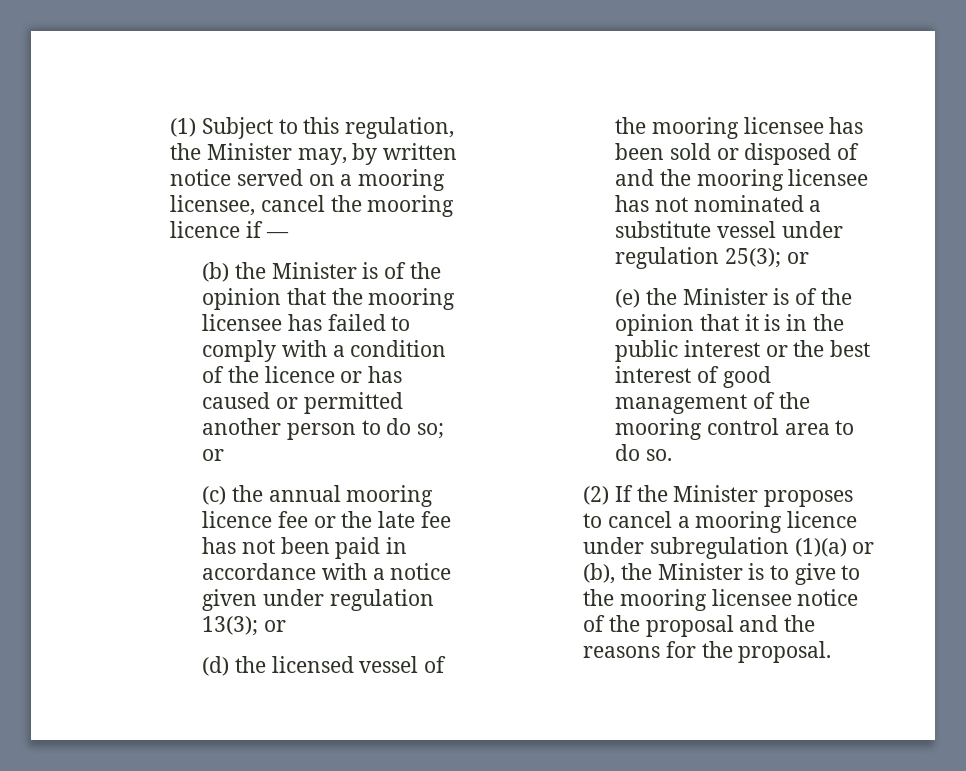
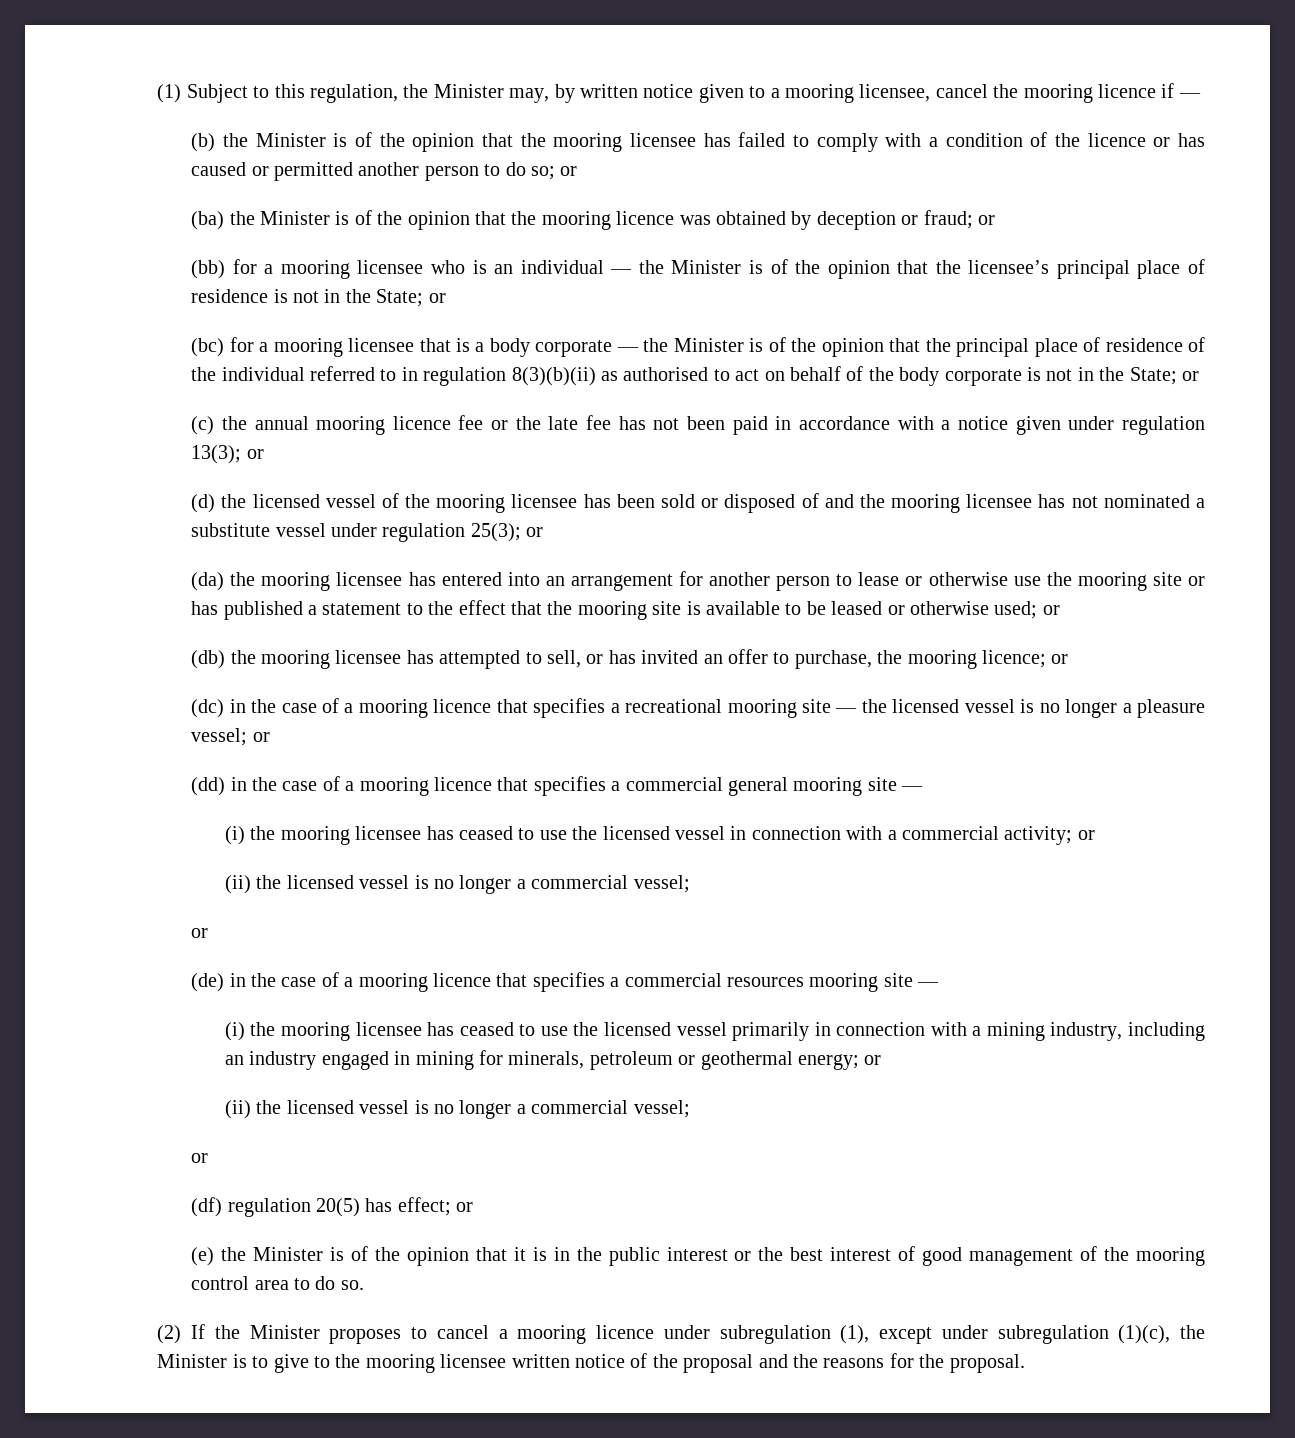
[237,169,335,186] served on -> [698,84,766,103] given to
(225, 455) none -> [191,210,995,230] [191,259,1206,279] [191,289,446,307] [191,337,1206,357] [191,366,1199,386] // (ba) the Minister is of the opinion that the mooring licence was obtained by deception or fraud; or // (bb) for a mooring licensee who is an individual — the Minister is of the opinion that the licensee’s principal place of residence is not in the State; or // (bc) for a mooring licensee that is a body corporate — the Minister is of the opinion that the principal place of residence of the individual referred to in regulation 8(3)(b)(ii) as authorised to act on behalf of the body corporate is not in the State; or
(809, 258) none -> [191,571,1205,591] [191,600,1060,620] [191,649,1069,669] [191,698,1205,718] [191,728,270,746] [191,776,924,796] [224,826,1095,845] [224,875,690,894] [191,928,209,938] [191,972,940,992] [224,1022,1205,1041] [224,1050,882,1070] [224,1100,690,1119] [191,1153,209,1163] [191,1197,474,1217] // (da) the mooring licensee has entered into an arrangement for another person to lease or otherwise use the mooring site or has published a statement to the effect that the mooring site is available to be leased or otherwise used; or // (db) the mooring licensee has attempted to sell, or has invited an offer to purchase, the mooring licence; or // (dc) in the case of a mooring licence that specifies a recreational mooring site — the licensed vessel is no longer a pleasure vessel; or // (dd) in the case of a mooring licence that specifies a commercial general mooring site — // (i) the mooring licensee has ceased to use the licensed vessel in connection with a commercial activity; or // (ii) the licensed vessel is no longer a commercial vessel; // or // (de) in the case of a mooring licence that specifies a commercial resources mooring site — // (i) the mooring licensee has ceased to use the licensed vessel primarily in connection with a mining industry, including an industry engaged in mining for minerals, petroleum or geothermal energy; or // (ii) the licensed vessel is no longer a commercial vessel; // or // (df) regulation 20(5) has effect; or
[794,538,875,557] [583,563,616,584] (1)(a) or (b), -> [840,1325,1171,1344] (1), except under subregulation (1)(c),
(792, 597) none -> [511,1354,570,1368] written

